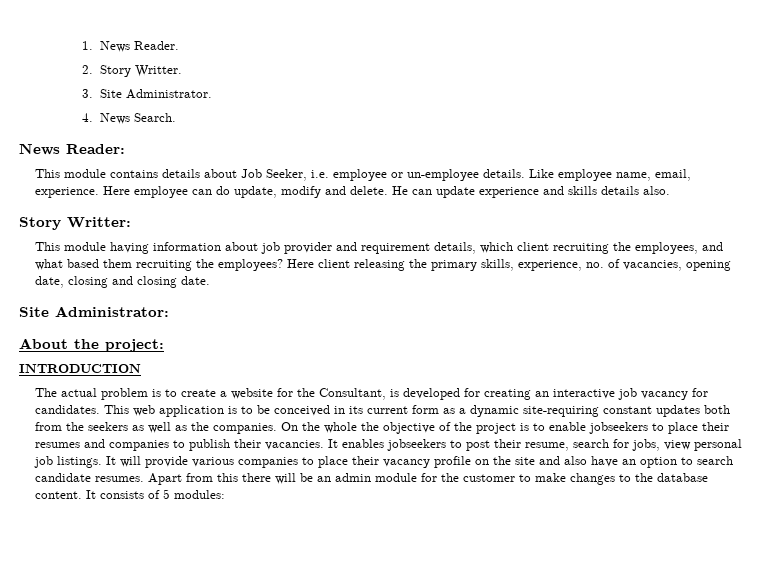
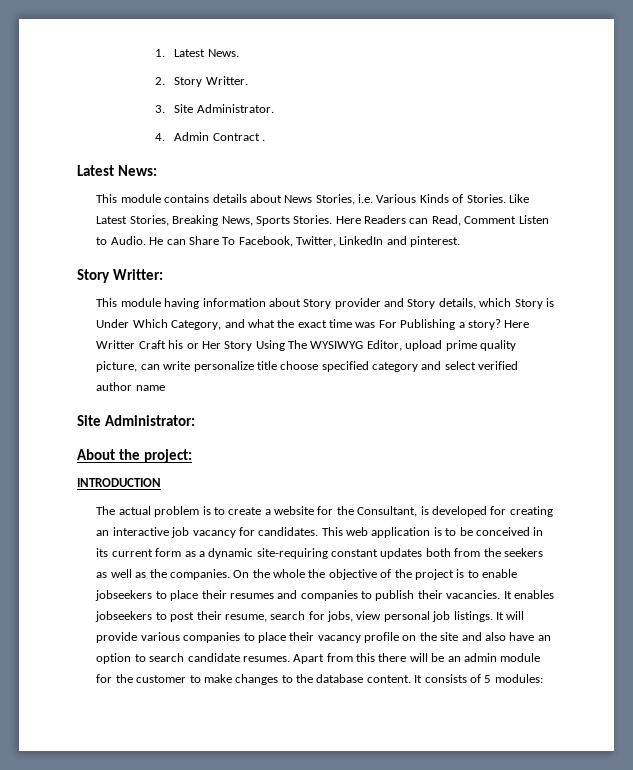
[99,41,179,52] News Reader. -> [174,49,239,57] Latest News.
[99,113,176,124] [19,143,125,155] News Search. // News Reader: -> [174,132,266,141] [77,165,157,176] Admin Contract . // Latest News:
[240,169,691,181] [34,186,670,198] Job Seeker, i.e. employee or un-employee details. Like employee name, email, experience. Here employee can do update, modify and delete. He can update experience and skills details also. -> [284,194,529,205] [96,215,549,226] [96,236,461,247] News Stories, i.e. Various Kinds of Stories. Like Latest Stories, Breaking News, Sports Stories. Here Readers can Read, Comment Listen to Audio. He can Share To Facebook, Twitter, LinkedIn and pinterest.
[260,242,280,254] job -> [303,299,332,309] Story
[360,243,430,254] requirement -> [407,299,436,309] Story
[516,242,723,254] [34,259,731,271] [34,276,210,288] client recruiting the employees, and what based them recruiting the employees? Here client releasing the primary skills, experience, no. of vacancies, opening date, closing and closing date. -> [514,298,554,309] [96,319,530,330] [96,340,516,351] [96,361,519,372] [96,382,165,391] Story is Under Which Category, and what the exact time was For Publishing a story? Here Writter Craft his or Her Story Using The WYSIWYG Editor, upload prime quality picture, can write personalize title choose specified category and select verified author name

